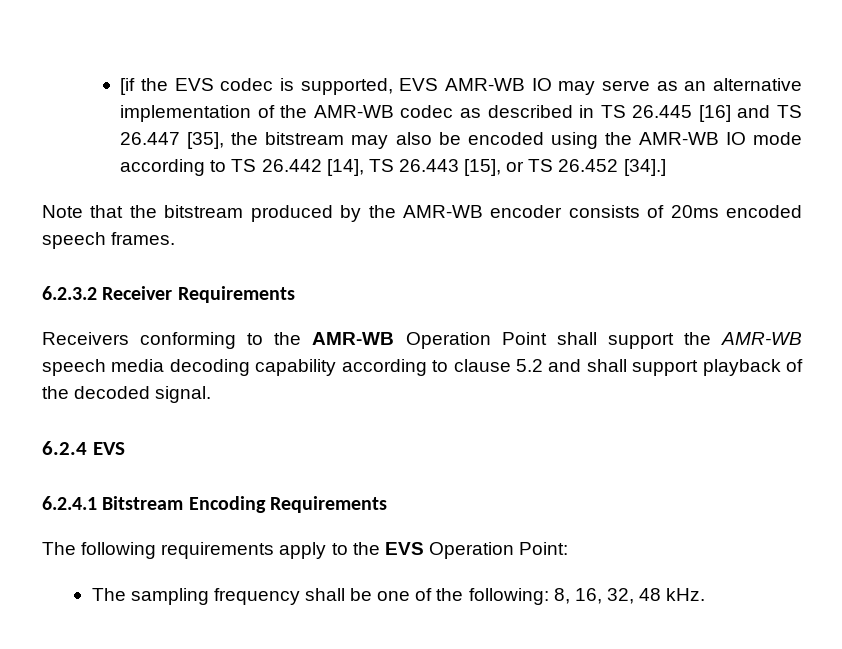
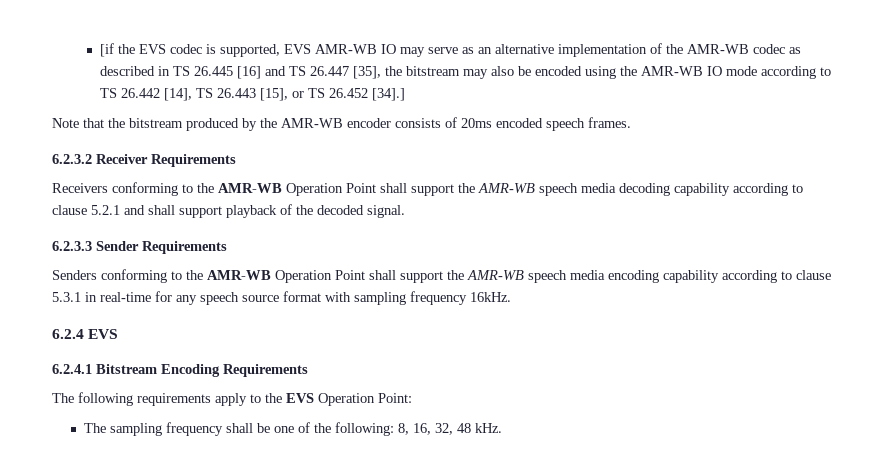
[515,359,543,372] 5.2 -> [91,205,120,215] 5.2.1
(212, 394) none -> [52,241,227,254] [52,269,831,283] [52,291,511,305] // 6.2.3.3 Sender Requirements // Senders conforming to the AMR-WB Operation Point shall support the AMR-WB speech media encoding capability according to clause 5.3.1 in real-time for any speech source format with sampling frequency 16kHz.

